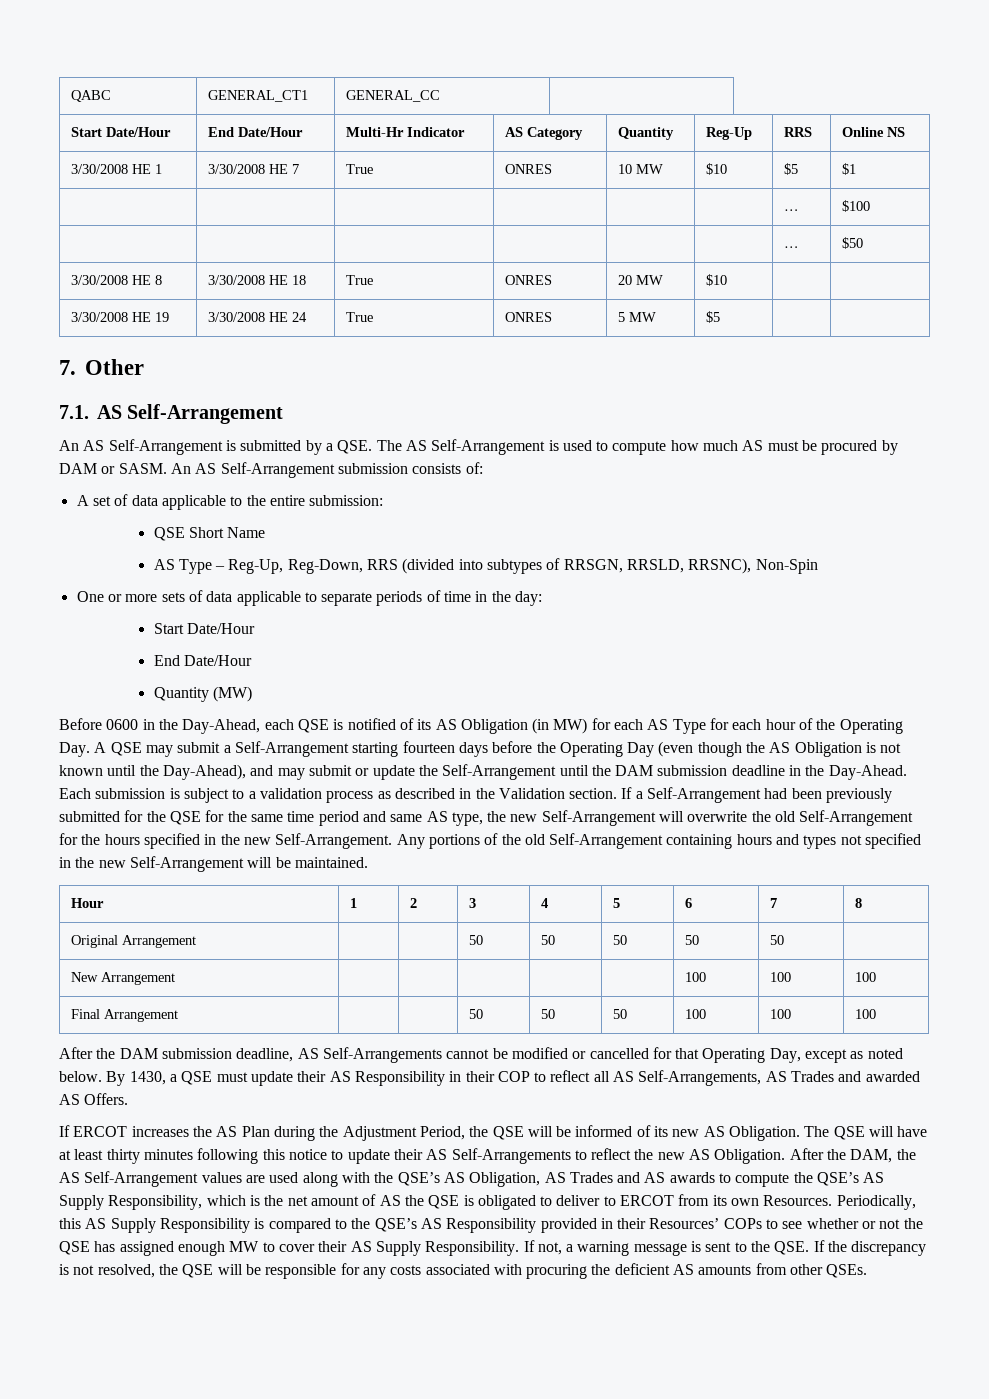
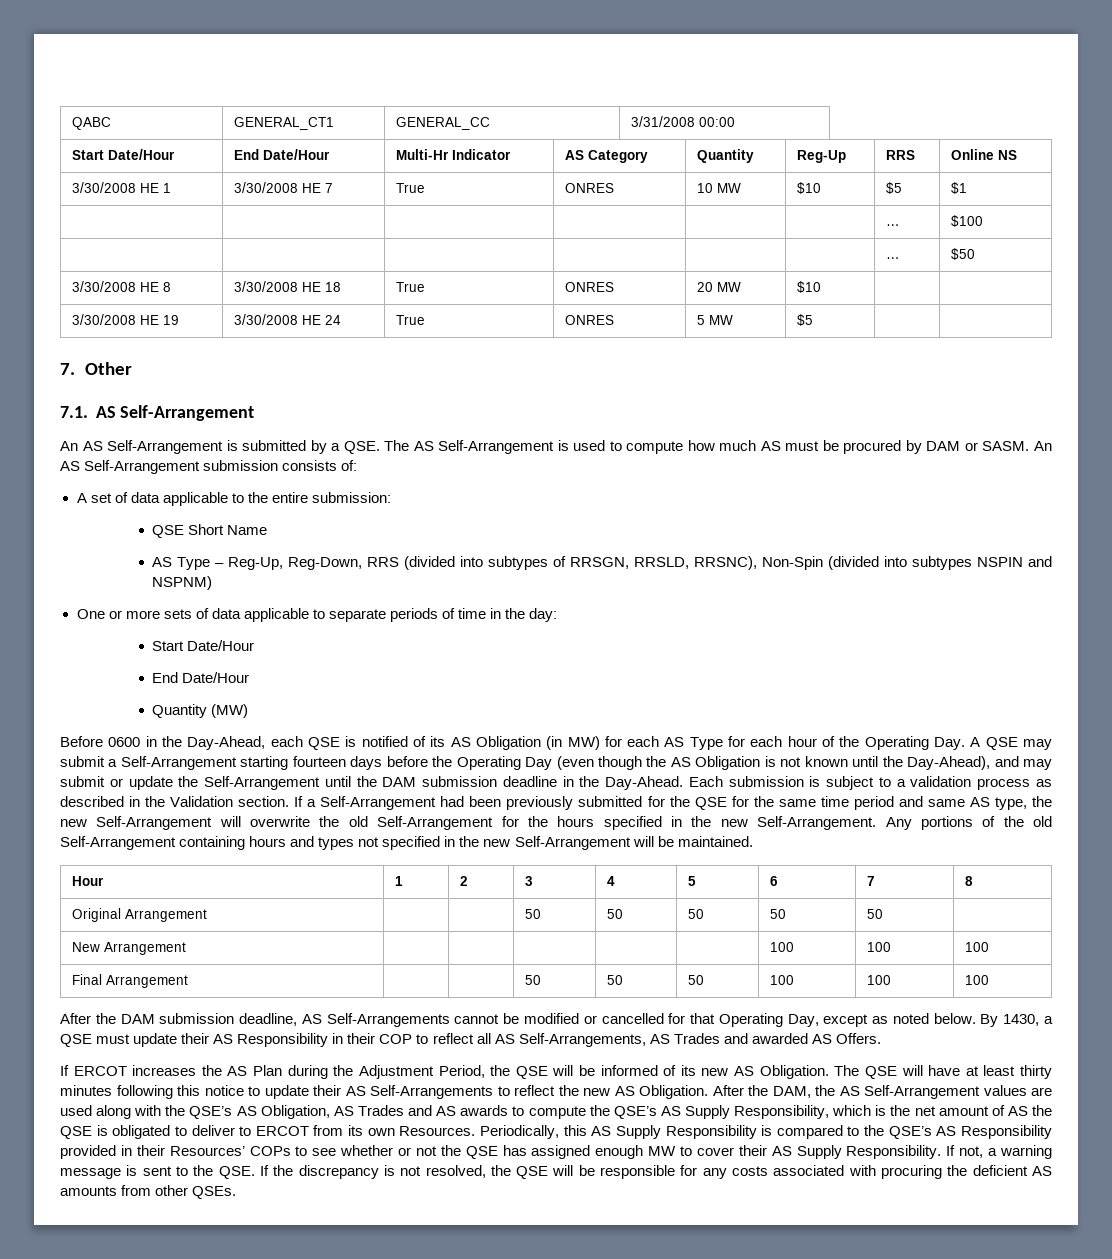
(440, 96) none -> [630,116,735,127] 3/31/2008 00:00
(818, 566) none -> [828,556,1052,570] [152,576,213,590] (divided into subtypes NSPIN and NSPNM)

